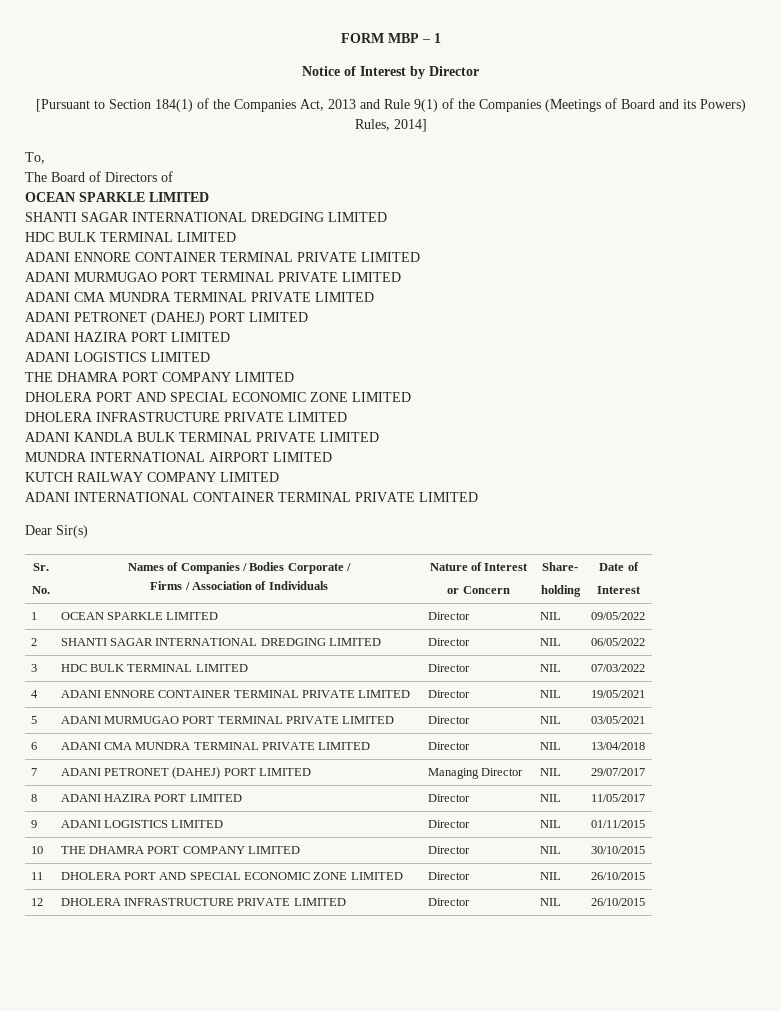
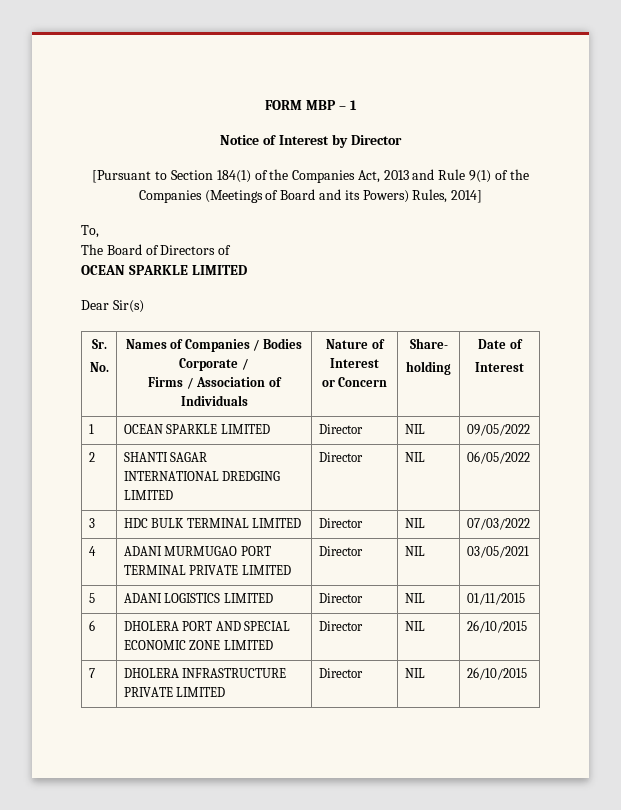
[25,212,387,222] [25,232,236,242] [25,252,420,262] [25,272,401,282] [25,292,374,302] [25,312,308,325] [25,332,230,342] [25,352,210,362] [25,372,294,382] [25,392,411,402] [25,412,347,422] [25,432,379,442] [25,452,332,462] [25,472,279,482] [25,492,478,502] // SHANTI SAGAR INTERNATIONAL DREDGING LIMITED // HDC BULK TERMINAL LIMITED // ADANI ENNORE CONTAINER TERMINAL PRIVATE LIMITED // ADANI MURMUGAO PORT TERMINAL PRIVATE LIMITED // ADANI CMA MUNDRA TERMINAL PRIVATE LIMITED // ADANI PETRONET (DAHEJ) PORT LIMITED // ADANI HAZIRA PORT LIMITED // ADANI LOGISTICS LIMITED // THE DHAMRA PORT COMPANY LIMITED // DHOLERA PORT AND SPECIAL ECONOMIC ZONE LIMITED // DHOLERA INFRASTRUCTURE PRIVATE LIMITED // ADANI KANDLA BULK TERMINAL PRIVATE LIMITED // MUNDRA INTERNATIONAL AIRPORT LIMITED // KUTCH RAILWAY COMPANY LIMITED // ADANI INTERNATIONAL CONTAINER TERMINAL PRIVATE LIMITED -> (247, 270) none
[60,690,411,698] [427,690,470,698] [539,690,561,698] [590,690,645,698] [30,716,37,724] | ADANI ENNORE CONTAINER TERMINAL PRIVATE LIMITED | Director | NIL | 19/05/2021 // 5 -> (96, 551) none
[30,742,37,750] [60,742,371,750] [427,742,470,750] [539,742,561,750] [590,742,645,750] [30,768,37,776] [60,767,312,779] [427,768,523,779] [539,768,561,776] [590,768,645,776] [30,794,37,802] [60,794,242,802] [427,794,470,802] [539,794,561,802] [590,794,645,802] [30,820,37,828] 6 | ADANI CMA MUNDRA TERMINAL PRIVATE LIMITED | Director | NIL | 13/04/2018 // 7 | ADANI PETRONET (DAHEJ) PORT LIMITED | Managing Director | NIL | 29/07/2017 // 8 | ADANI HAZIRA PORT LIMITED | Director | NIL | 11/05/2017 // 9 -> [88,593,95,603] 5
[30,846,43,854] [60,846,301,854] [427,846,470,854] [539,846,561,854] [590,846,645,854] [30,872,43,880] 10 | THE DHAMRA PORT COMPANY LIMITED | Director | NIL | 30/10/2015 // 11 -> [88,620,95,631] 6
[30,898,43,906] 12 -> [88,668,95,678] 7

